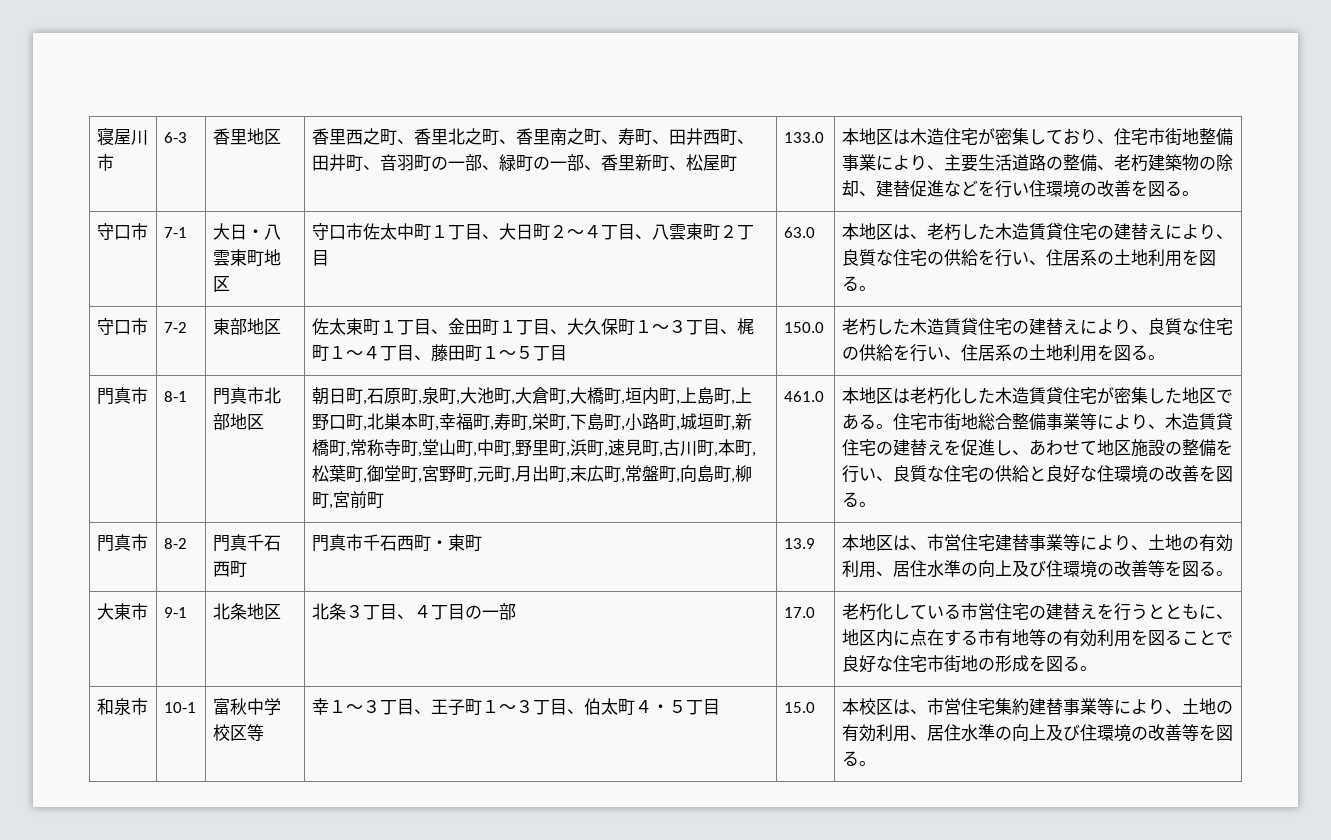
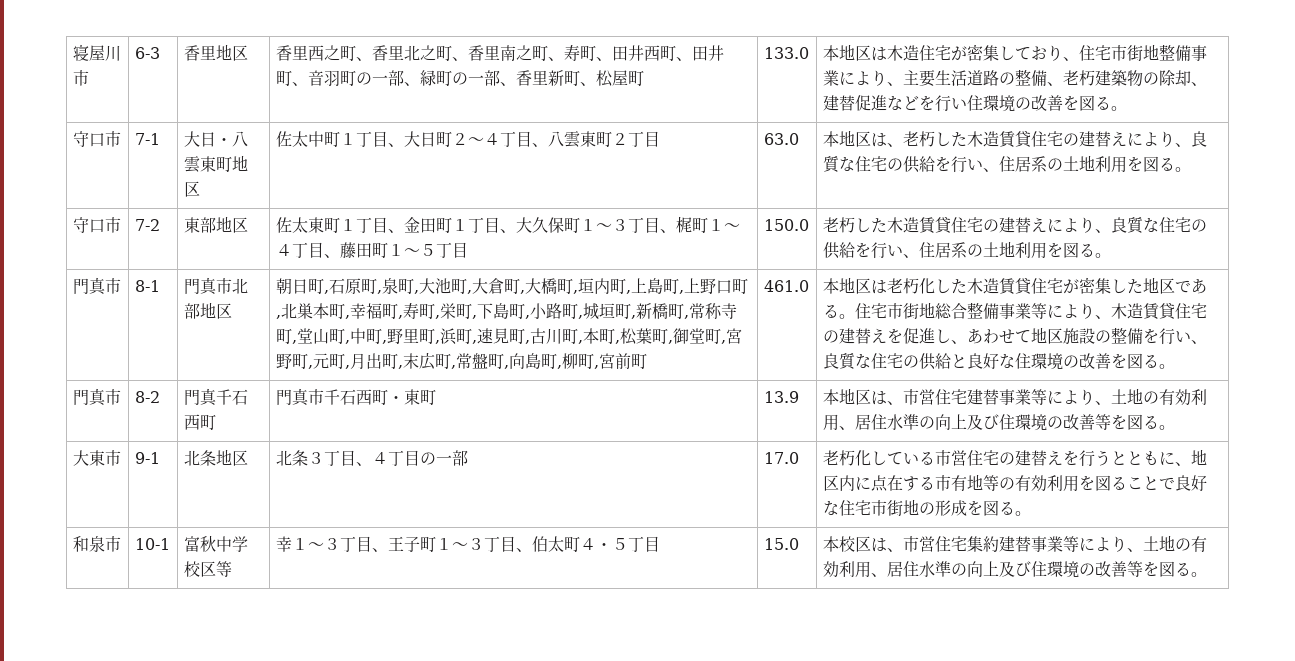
[312,223,364,240] 守口市 -> (200, 189) none

